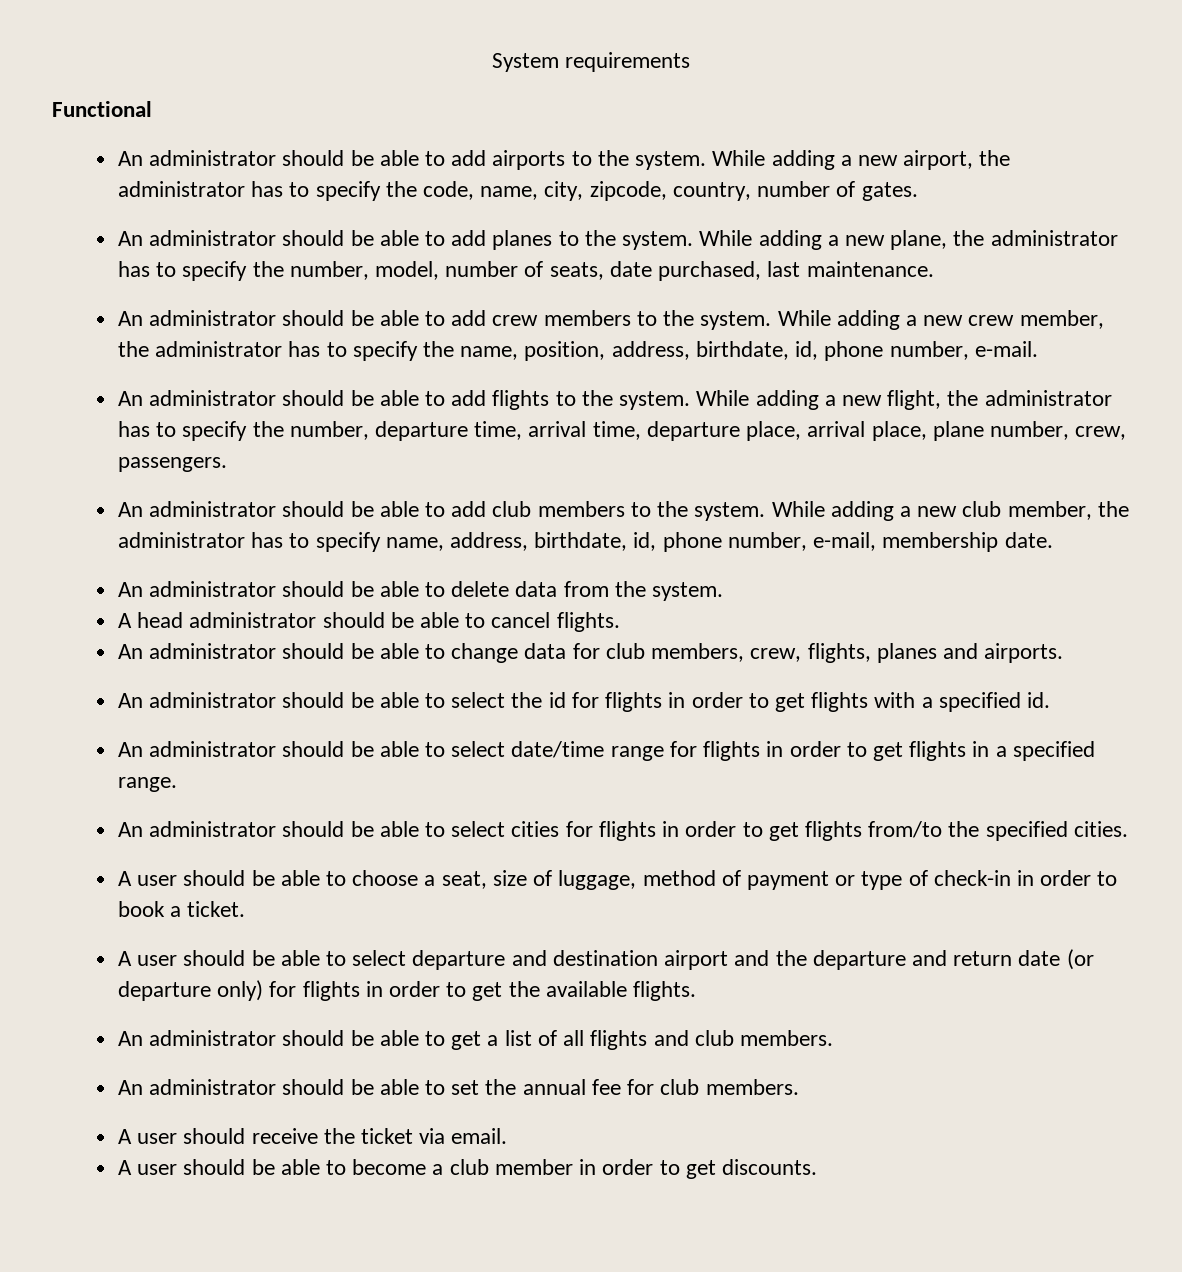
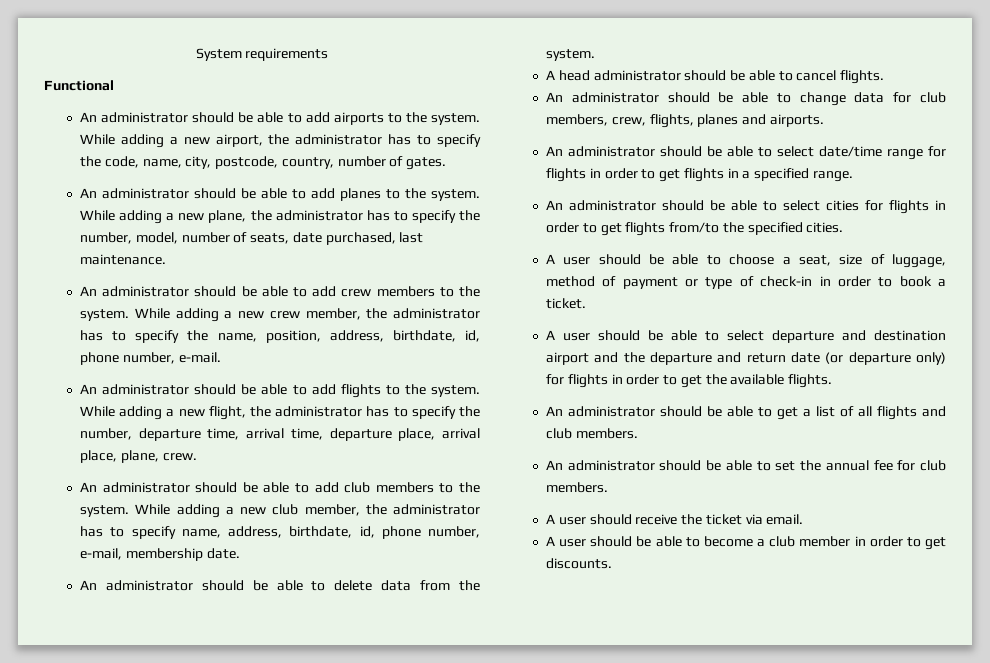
[589,181,667,201] zipcode, -> [215,156,279,169] postcode,
[932,421,1127,441] [118,457,228,472] plane number, crew, passengers. -> [120,450,197,463] plane, crew.
[118,692,1051,712] // An administrator should be able to select the id for flights in order to get flights with a specified id. -> (824, 120) none

